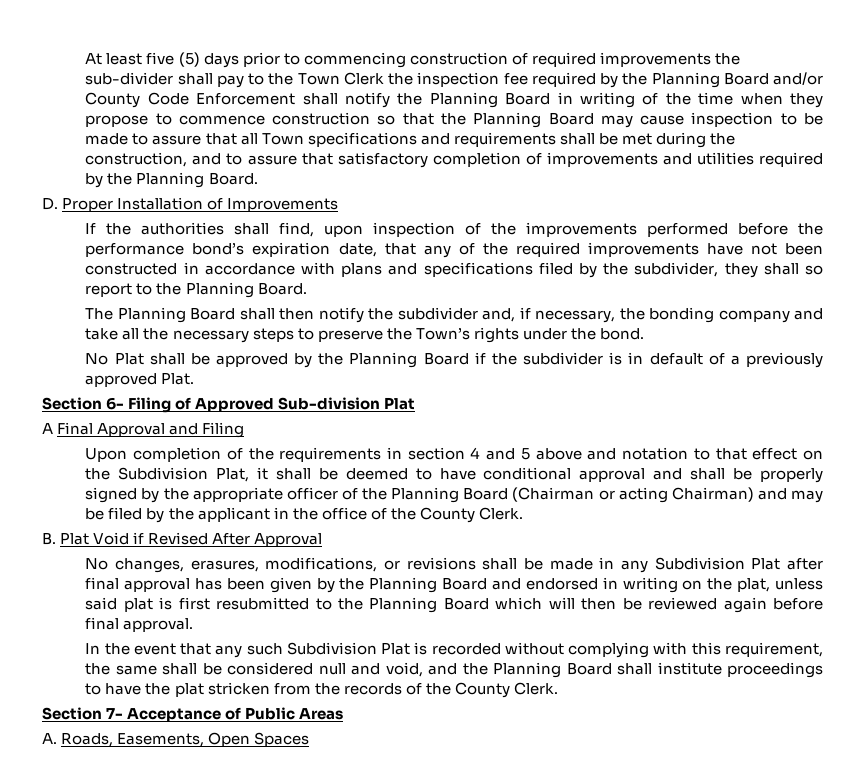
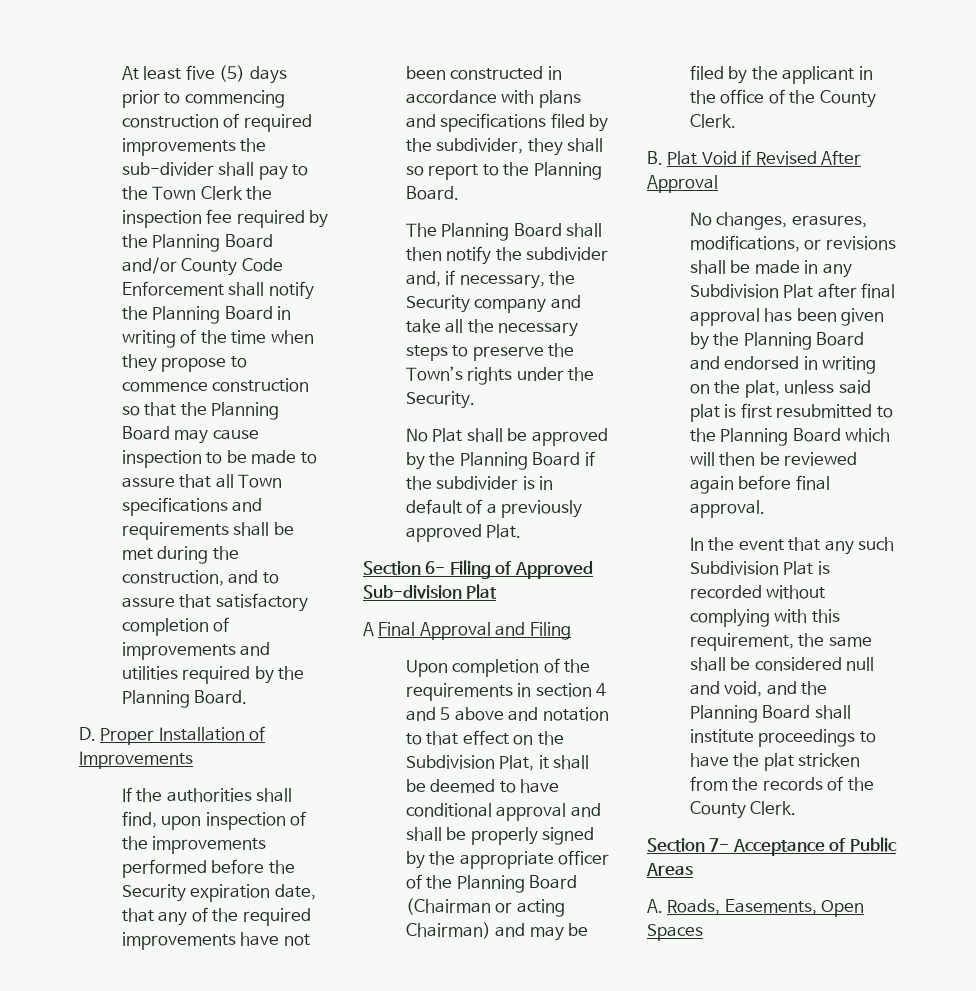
[85,242,245,257] performance bond’s -> [121,884,186,902] Security
[649,307,715,323] bonding -> [405,295,470,313] Security
[599,328,644,340] bond. -> [405,391,475,409] Security.

